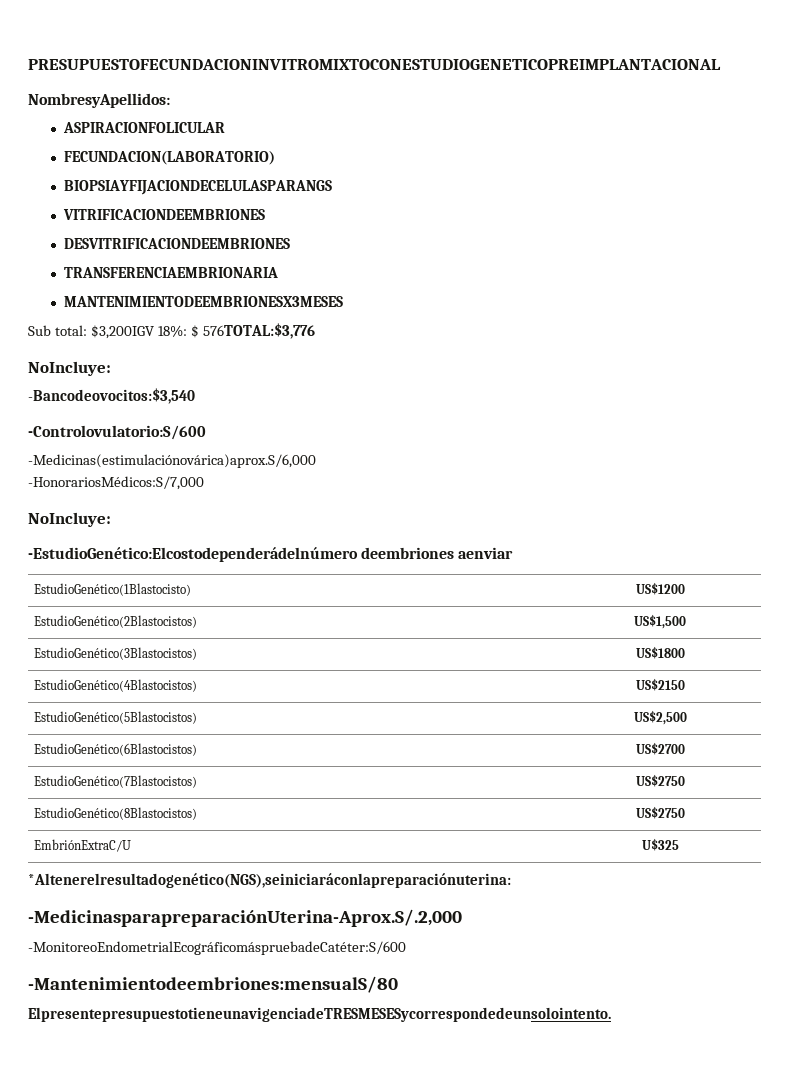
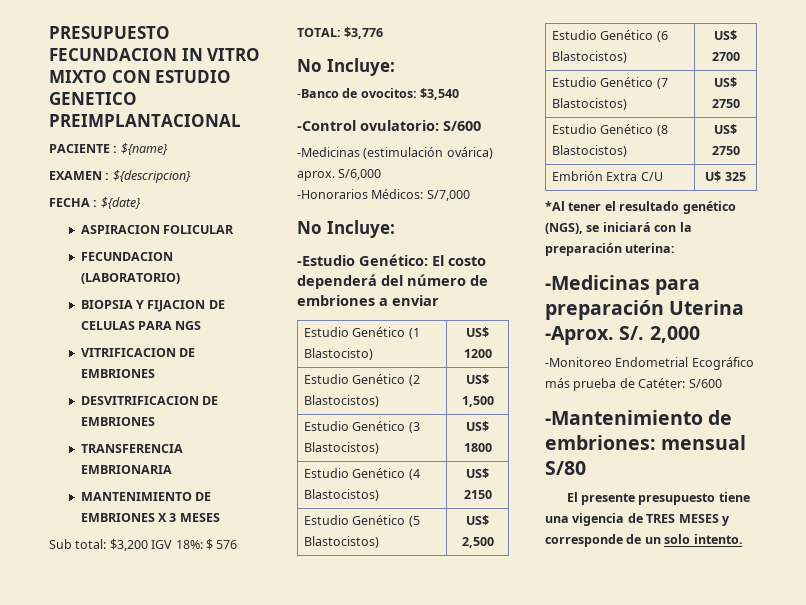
[28,59,721,70] [28,93,170,108] [62,122,225,133] [63,151,275,165] [63,180,332,195] [62,209,265,220] [63,238,290,249] [63,267,278,278] [63,296,343,307] [28,323,315,339] [28,361,111,376] [28,388,195,404] [28,425,206,440] [28,454,316,468] [28,476,204,490] [28,512,111,527] [28,547,514,562] [34,583,192,596] [635,582,685,595] [34,615,198,628] [634,614,686,629] [34,647,198,660] [635,646,685,659] [34,679,198,692] [635,678,685,691] [34,711,198,724] [633,710,687,725] [34,743,198,756] [635,742,685,755] [34,775,198,788] [635,774,685,787] [34,807,198,820] [635,806,685,819] [34,839,132,852] [641,838,679,851] [28,873,511,888] [28,909,462,927] [28,941,406,955] [28,976,398,993] [28,1007,611,1022] PRESUPUESTOFECUNDACIONINVITROMIXTOCONESTUDIOGENETICOPREIMPLANTACIONAL // NombresyApellidos: // ASPIRACIONFOLICULAR // FECUNDACION(LABORATORIO) // BIOPSIAYFIJACIONDECELULASPARANGS // VITRIFICACIONDEEMBRIONES // DESVITRIFICACIONDEEMBRIONES // TRANSFERENCIAEMBRIONARIA // MANTENIMIENTODEEMBRIONESX3MESES // Sub total: $3,200IGV 18%: $ 576TOTAL:$3,776 // NoIncluye: // -Bancodeovocitos:$3,540 // -Controlovulatorio:S/600 // -Medicinas(estimulaciónovárica)aprox.S/6,000 // -HonorariosMédicos:S/7,000 // NoIncluye: // -EstudioGenético:Elcostodependerádelnúmero deembriones aenviar // EstudioGenético(1Blastocisto) | US$1200 // EstudioGenético(2Blastocistos) | US$1,500 // EstudioGenético(3Blastocistos) | US$1800 // EstudioGenético(4Blastocistos) | US$2150 // EstudioGenético(5Blastocistos) | US$2,500 // EstudioGenético(6Blastocistos) | US$2700 // EstudioGenético(7Blastocistos) | US$2750 // EstudioGenético(8Blastocistos) | US$2750 // EmbriónExtraC/U | U$325 // *Altenerelresultadogenético(NGS),seiniciaráconlapreparaciónuterina: // -MedicinasparapreparaciónUterina-Aprox.S/.2,000 // -MonitoreoEndometrialEcográficomáspruebadeCatéter:S/600 // -Mantenimientodeembriones:mensualS/80 // ElpresentepresupuestotieneunavigenciadeTRESMESESycorrespondedeunsolointento. -> [49,26,170,39] [49,48,261,61] [49,70,232,83] [49,92,137,105] [49,114,241,127] [49,143,168,155] [49,170,191,183] [49,197,141,209] [80,225,234,234] [80,252,173,261] [80,273,180,284] [80,300,225,312] [80,321,202,330] [80,348,195,357] [80,369,155,378] [80,396,218,405] [80,417,155,426] [80,444,183,453] [80,465,172,474] [80,492,211,501] [80,513,220,522] [49,539,238,551] [297,27,384,39] [297,58,395,76] [297,88,460,100] [297,120,481,131] [297,147,493,159] [297,169,382,181] [297,189,470,201] [297,220,395,238] [297,254,486,266] [297,274,488,289] [297,295,439,306] [303,327,420,339] [303,348,373,360] [466,327,489,337] [463,349,492,358] [303,374,420,386] [303,395,379,407] [466,374,489,384] [461,396,494,407] [303,421,420,433] [303,442,379,454] [466,421,489,431] [463,443,492,452] [303,468,420,480] [303,489,379,501] [466,468,489,478] [463,490,492,499] [303,515,420,527] [303,536,379,548] [466,515,489,525] [461,537,494,548] [551,30,668,42] [551,51,627,63] [714,30,737,40] [711,52,740,61] [551,77,668,89] [551,98,627,110] [714,77,737,87] [711,99,740,108] [551,124,668,136] [551,145,627,157] [714,124,737,134] [711,146,740,155] [551,171,663,181] [705,171,746,181] [545,201,736,214] [545,222,692,234] [545,243,676,256] [545,275,701,295] [545,300,745,320] [545,326,700,345] [545,357,754,370] [545,378,722,391] [545,410,733,425] [545,435,747,450] [545,461,586,475] [566,492,750,505] [545,513,730,526] [545,534,743,547] PRESUPUESTO FECUNDACION IN VITRO MIXTO CON ESTUDIO GENETICO PREIMPLANTACIONAL // PACIENTE : ${name} // EXAMEN : ${descripcion} // FECHA : ${date} // ASPIRACION FOLICULAR // FECUNDACION (LABORATORIO) // BIOPSIA Y FIJACION DE CELULAS PARA NGS // VITRIFICACION DE EMBRIONES // DESVITRIFICACION DE EMBRIONES // TRANSFERENCIA EMBRIONARIA // MANTENIMIENTO DE EMBRIONES X 3 MESES // Sub total: $3,200 IGV 18%: $ 576 TOTAL: $3,776 // No Incluye: // -Banco de ovocitos: $3,540 // -Control ovulatorio: S/600 // -Medicinas (estimulación ovárica) aprox. S/6,000 // -Honorarios Médicos: S/7,000 // No Incluye: // -Estudio Genético: El costo dependerá del número de embriones a enviar // Estudio Genético (1 Blastocisto) | US$ 1200 // Estudio Genético (2 Blastocistos) | US$ 1,500 // Estudio Genético (3 Blastocistos) | US$ 1800 // Estudio Genético (4 Blastocistos) | US$ 2150 // Estudio Genético (5 Blastocistos) | US$ 2,500 // Estudio Genético (6 Blastocistos) | US$ 2700 // Estudio Genético (7 Blastocistos) | US$ 2750 // Estudio Genético (8 Blastocistos) | US$ 2750 // Embrión Extra C/U | U$ 325 // *Al tener el resultado genético (NGS), se iniciará con la preparación uterina: // -Medicinas para preparación Uterina -Aprox. S/. 2,000 // -Monitoreo Endometrial Ecográfico más prueba de Catéter: S/600 // -Mantenimiento de embriones: mensual S/80 // El presente presupuesto tiene una vigencia de TRES MESES y corresponde de un solo intento.

